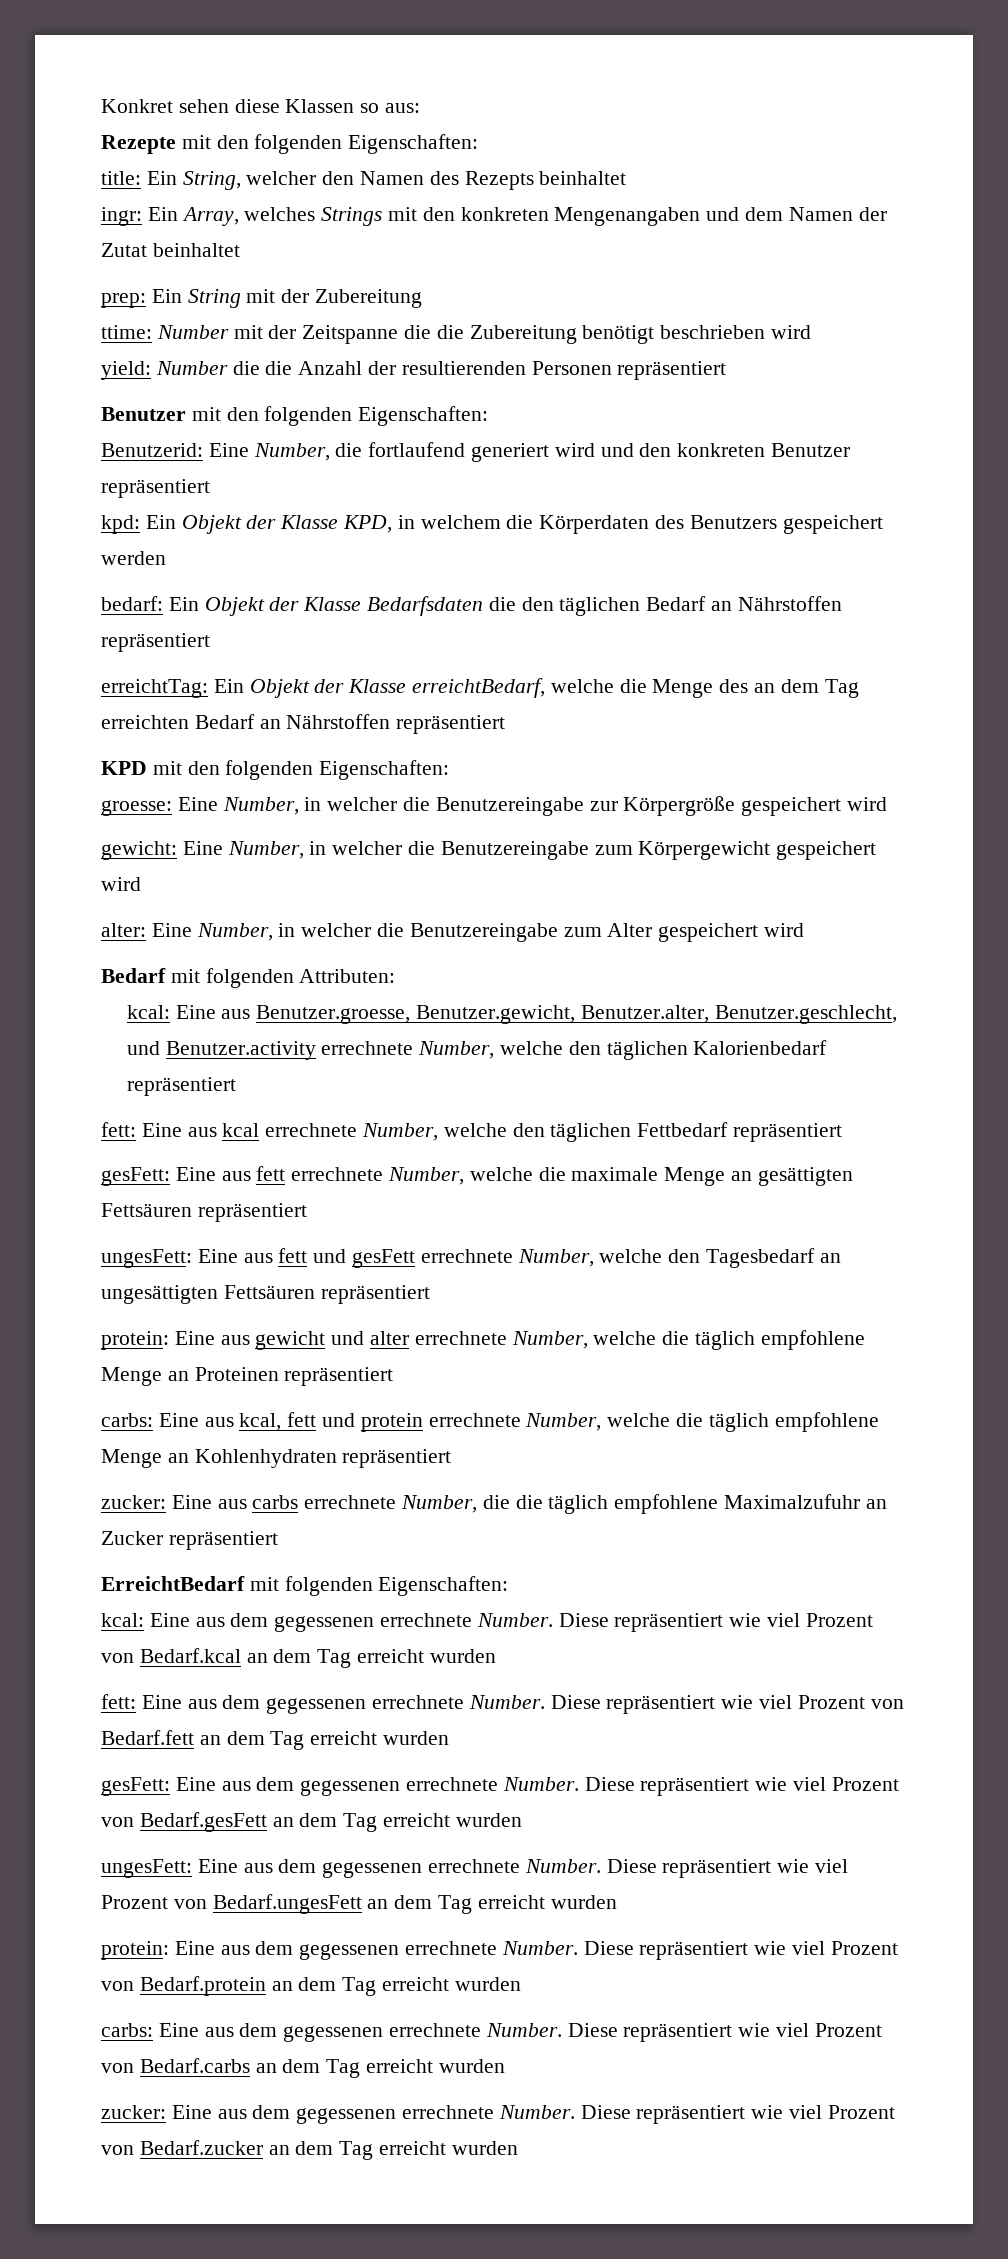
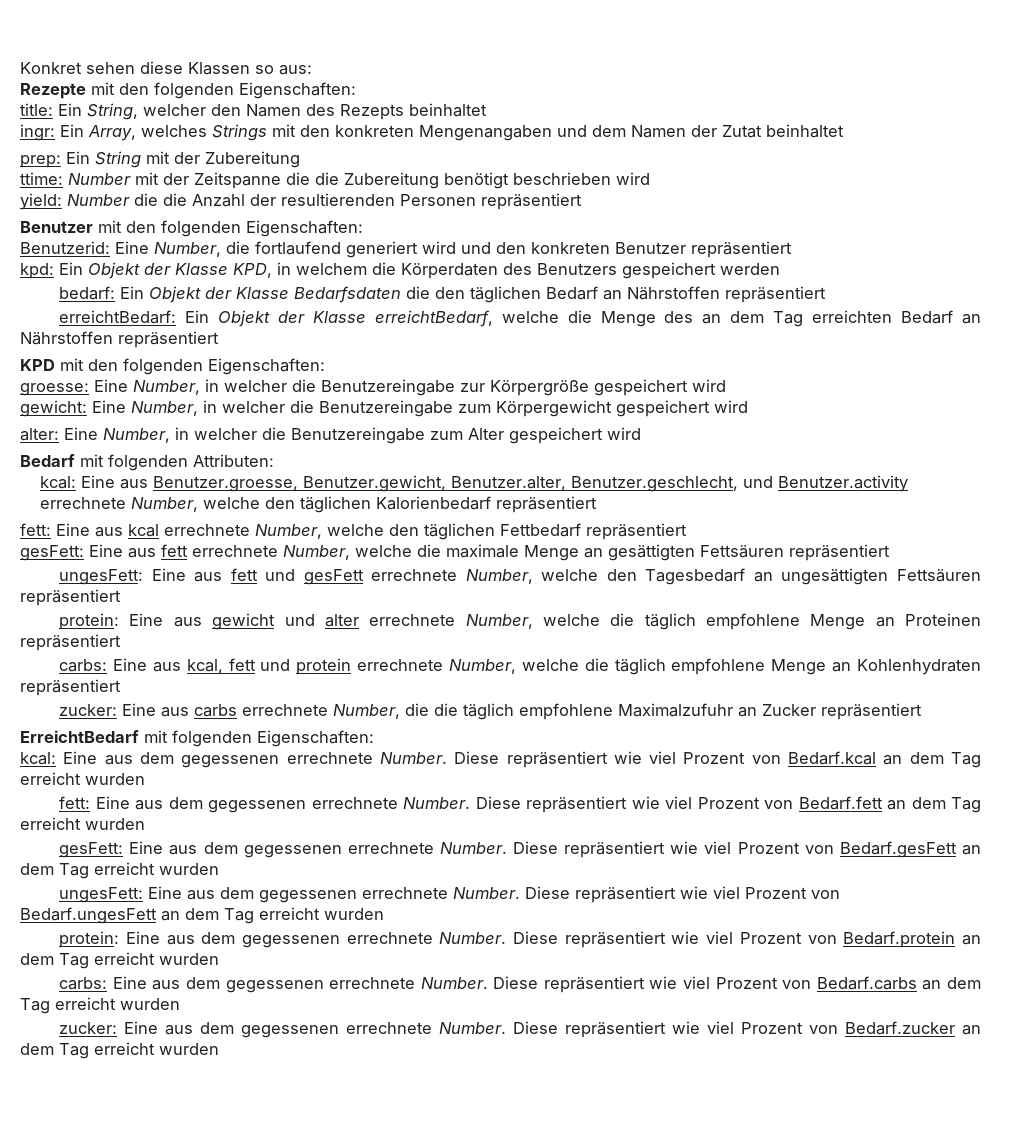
[101,679,208,698] erreichtTag: -> [59,310,177,324] erreichtBedarf:

